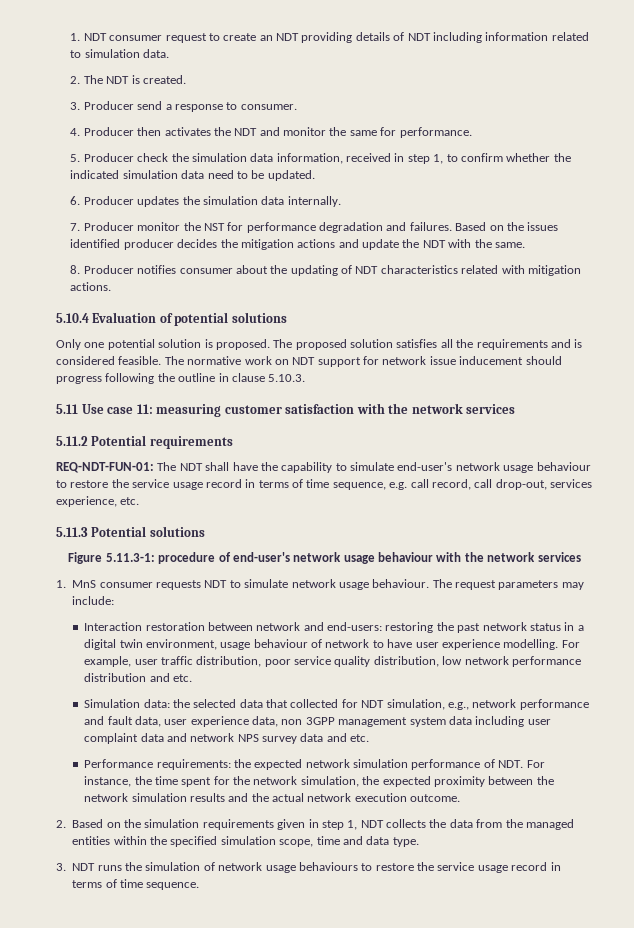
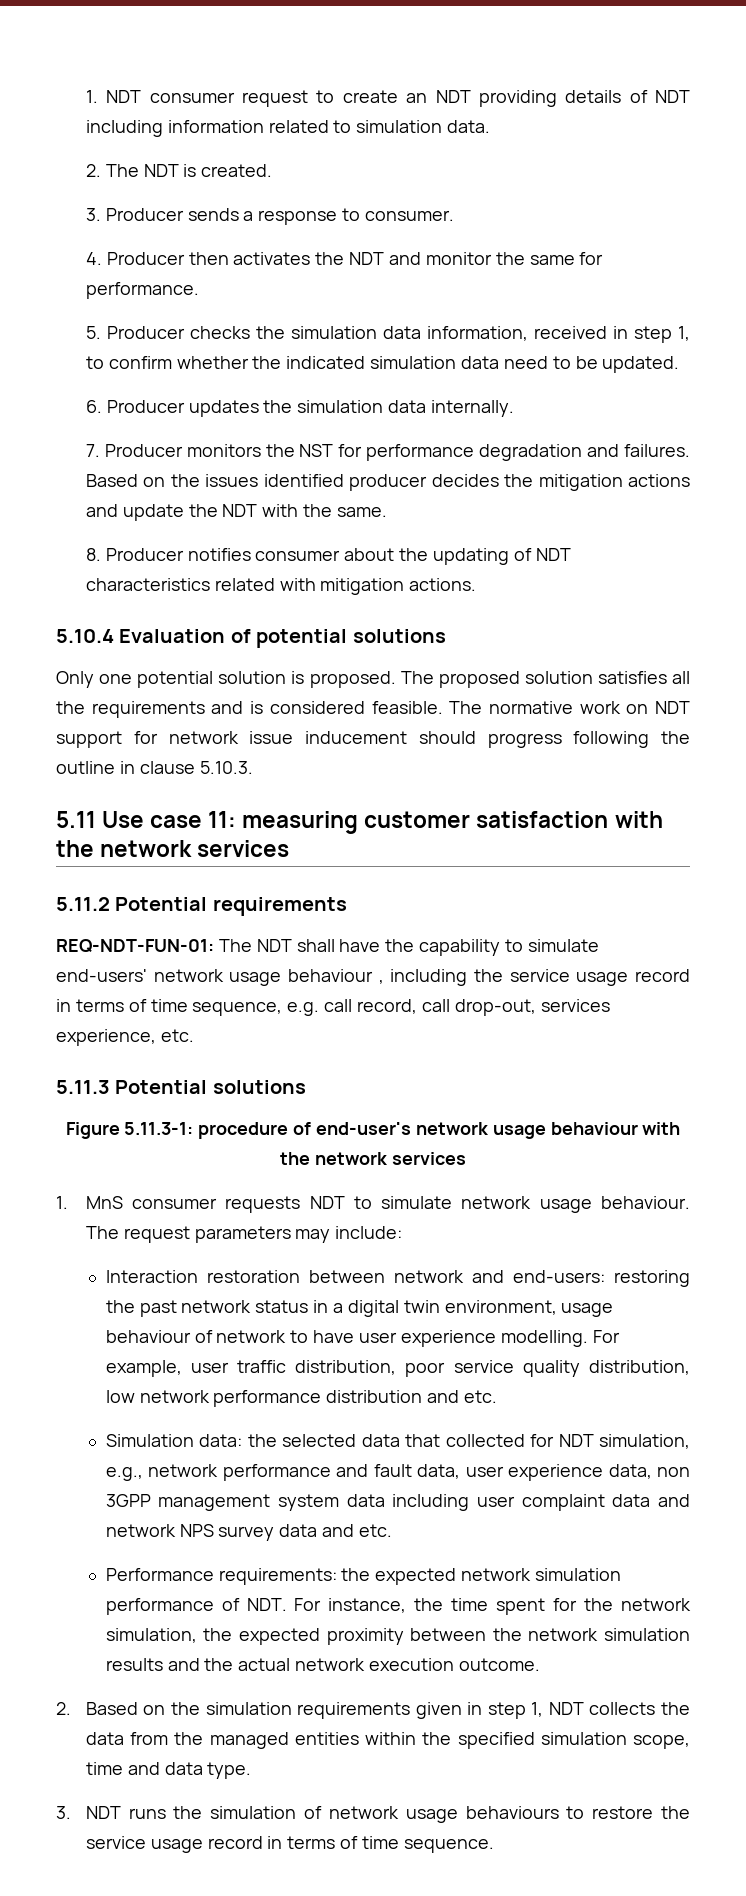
[137,101,163,110] send -> [187,208,239,221] sends
[137,153,169,162] check -> [189,326,250,339] checks
[137,222,181,231] monitor -> [186,444,261,457] monitors
[397,462,591,473] [56,480,109,488] end-user's network usage behaviour to restore -> [56,969,468,986] end-users' network usage behaviour , including

